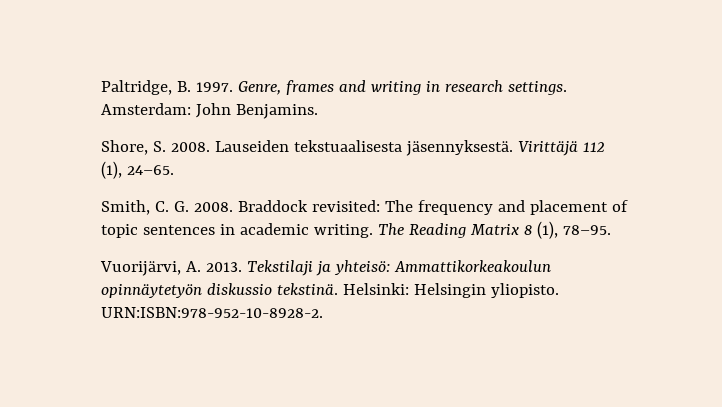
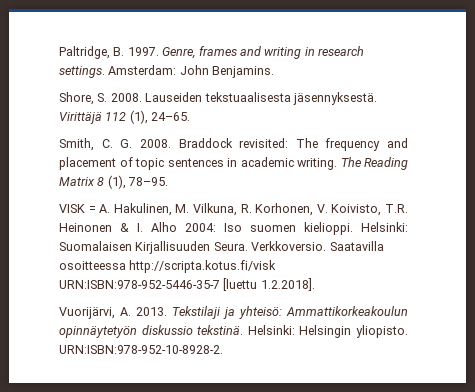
(611, 230) none -> [59,203,409,216] [59,222,408,235] [59,241,384,254] [59,260,277,273] [59,278,315,291] // VISK = A. Hakulinen, M. Vilkuna, R. Korhonen, V. Koivisto, T.R. Heinonen & I. Alho 2004: Iso suomen kielioppi. Helsinki: Suomalaisen Kirjallisuuden Seura. Verkkoversio. Saatavilla osoitteessa http://scripta.kotus.fi/visk URN:ISBN:978-952-5446-35-7 [luettu 1.2.2018].

